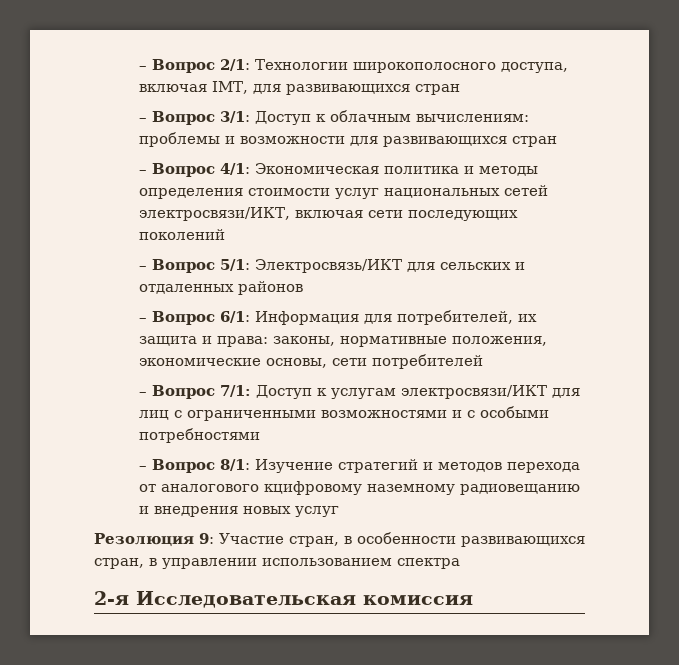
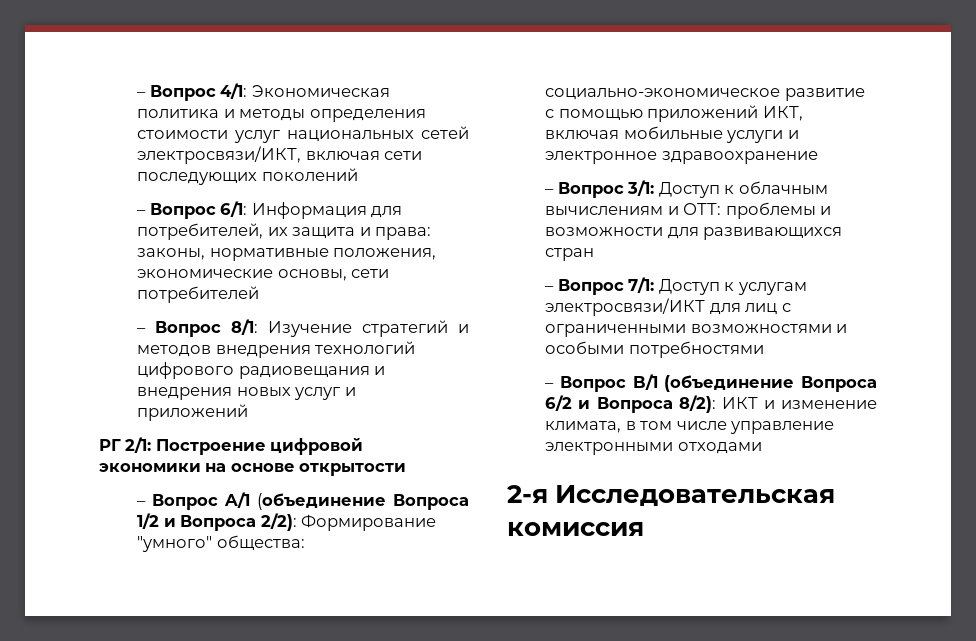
[138,59,568,73] [138,81,460,95] [138,110,529,125] [138,132,557,147] [138,163,215,177] – Вопрос 2/1: Технологии широкополосного доступа, включая IMT, для развивающихся стран // – Вопрос 3/1: Доступ к облачным вычислениям: проблемы и возможности для развивающихся стран // – Вопрос -> [137,85,216,101] – Вопрос
[138,259,525,273] [138,281,303,295] // – Вопрос 5/1: Электросвязь/ИКТ для сельских и отдаленных районов -> (358, 174) none
(483, 361) none -> [137,319,470,337] [137,341,416,358] [137,362,386,379] [137,387,356,400] [137,404,249,421] [99,437,364,455] [99,463,407,476] [137,492,470,510] [137,513,437,531] [137,535,305,552] [545,88,865,101] [545,105,803,122] [545,126,799,143] [545,151,818,164] [545,180,828,198] [545,202,832,219] [545,227,843,240] [545,248,595,261] // – Вопрос 8/1: Изучение стратегий и методов внедрения технологий цифрового радиовещания и внедрения новых услуг и приложений // РГ 2/1: Построение цифровой экономики на основе открытости // – Вопрос A/1 (объединение Вопроса 1/2 и Вопроса 2/2): Формирование "умного" общества: социально-экономическое развитие с помощью приложений ИКТ, включая мобильные услуги и электронное здравоохранение // – Вопрос 3/1: Доступ к облачным вычислениям и ОТТ: проблемы и возможности для развивающихся стран
[466,410,475,418] с -> (848, 328) none
[219,459,580,473] [138,481,580,495] [138,506,339,517] [94,532,585,547] [94,558,460,569] 8/1: Изучение стратегий и методов перехода от аналогового кцифровому наземному радиовещанию и внедрения новых услуг // Резолюция 9: Участие стран, в особенности развивающихся стран, в управлении использованием спектра -> [632,374,877,392] [545,395,877,413] [545,421,835,434] [545,442,762,455] B/1 (объединение Вопроса 6/2 и Вопроса 8/2): ИКТ и изменение климата, в том числе управление электронными отходами

